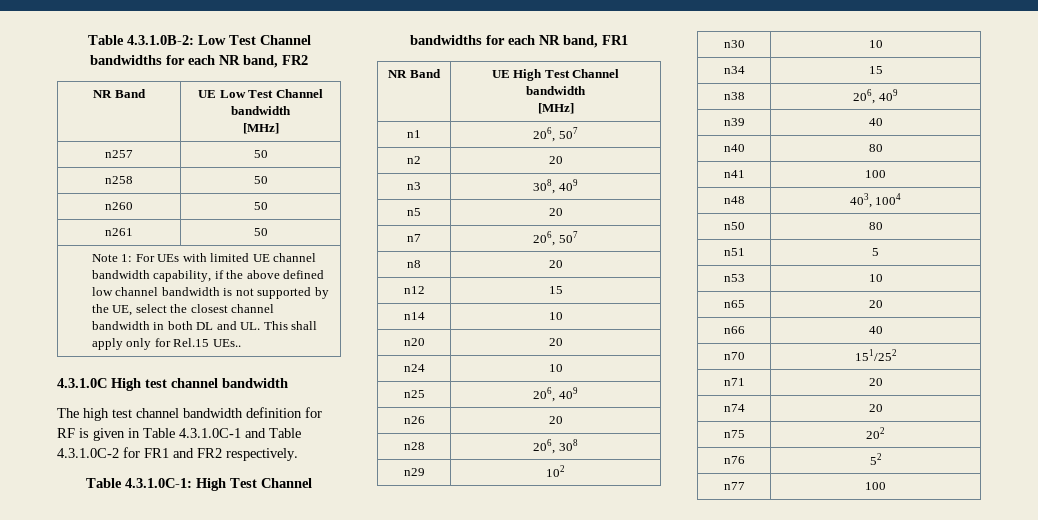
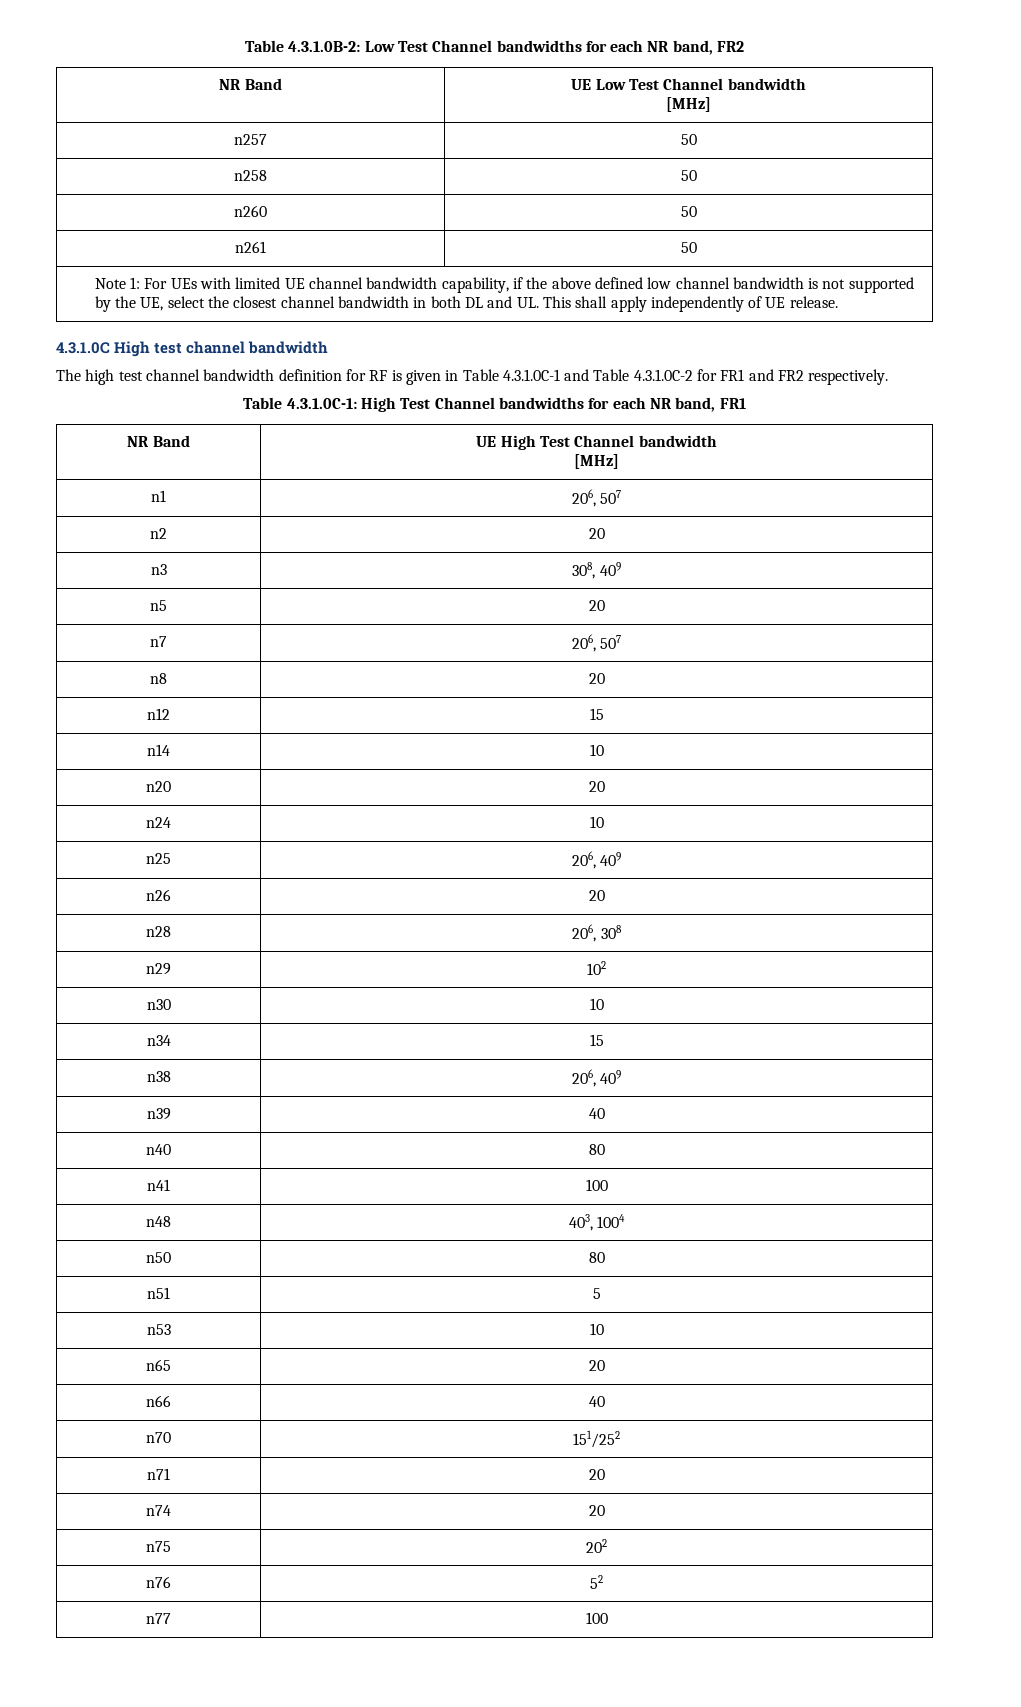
[126,338,241,350] only for Rel.15 UEs.. -> [650,296,838,312] independently of UE release.

